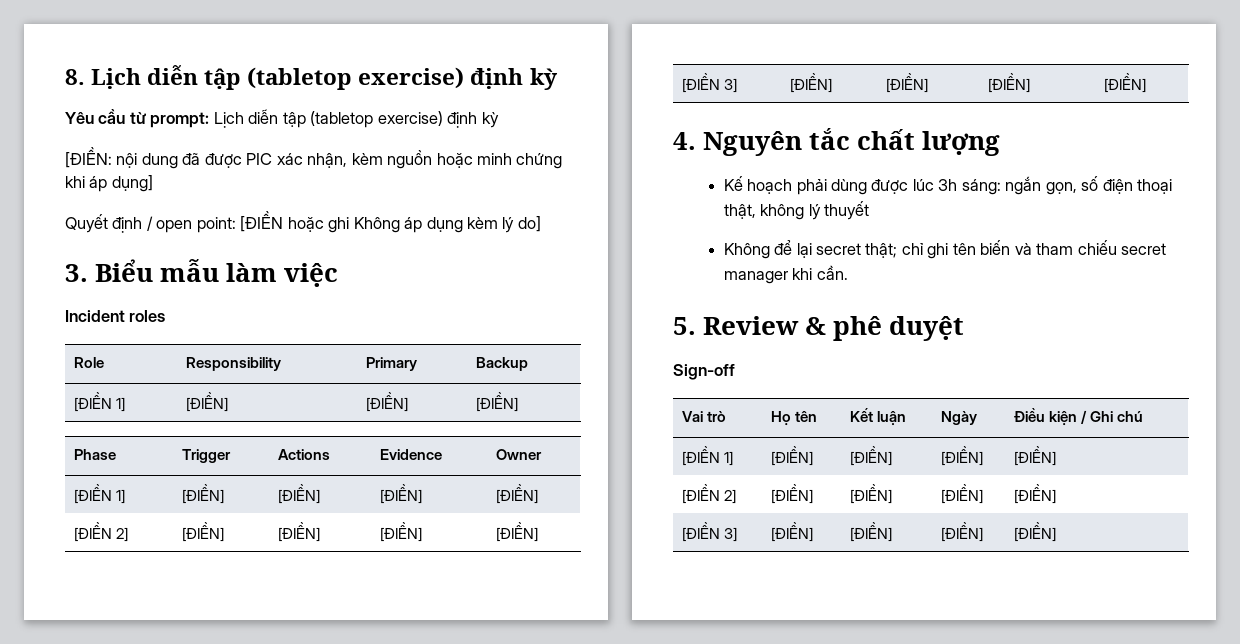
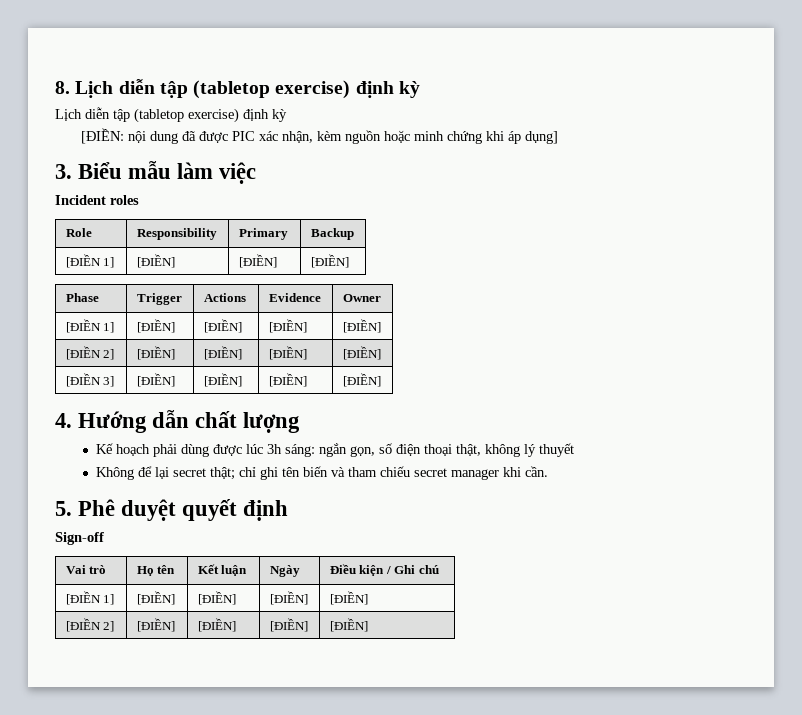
[65,109,210,128] Yêu cầu từ prompt: -> (420, 89) none
[65,211,541,233] // Quyết định / open point: [ĐIỀN hoặc ghi Không áp dụng kèm lý do] -> (559, 137) none
[703,128,851,156] Nguyên tắc -> [78,410,190,433] Hướng dẫn
[703,316,883,341] Review & phê -> [78,499,116,516] Phê
(965, 328) none -> [182,499,289,521] quyết định
[682,522,738,542] [771,522,814,542] [850,522,893,542] [941,522,984,542] [1014,522,1057,542] // [ĐIỀN 3] | [ĐIỀN] | [ĐIỀN] | [ĐIỀN] | [ĐIỀN] -> (368, 625) none

